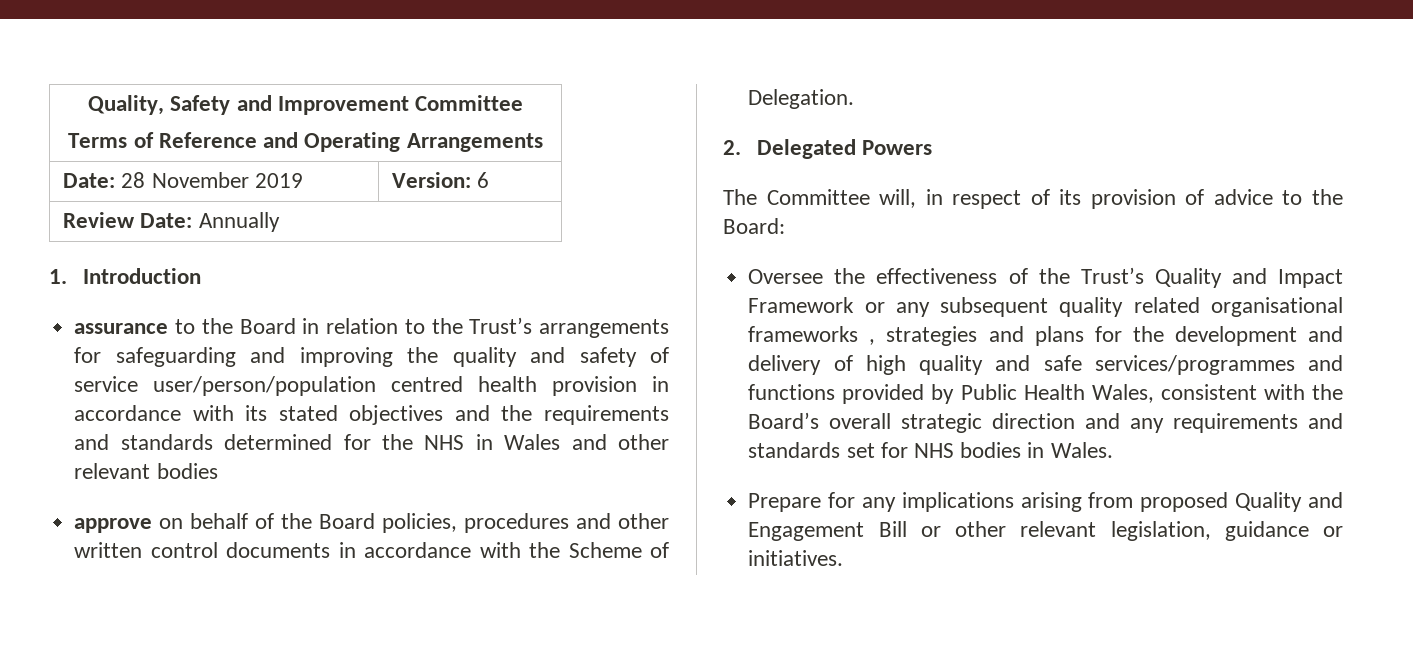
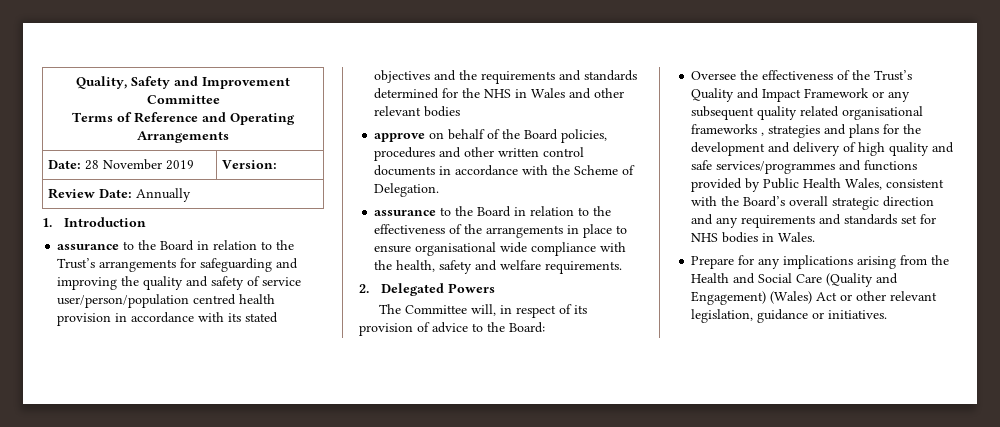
[477,172,490,188] 6 -> (278, 164) none
(855, 99) none -> [374,206,612,217] [374,224,628,238] [374,242,627,256] [374,260,623,274] // assurance to the Board in relation to the effectiveness of the arrangements in place to ensure organisational wide compliance with the health, safety and welfare requirements.
[1140,492,1343,512] [748,521,907,541] proposed Quality and Engagement Bill -> [931,255,950,265] [691,273,899,287] [691,291,838,305] the Health and Social Care (Quality and Engagement) (Wales) Act

